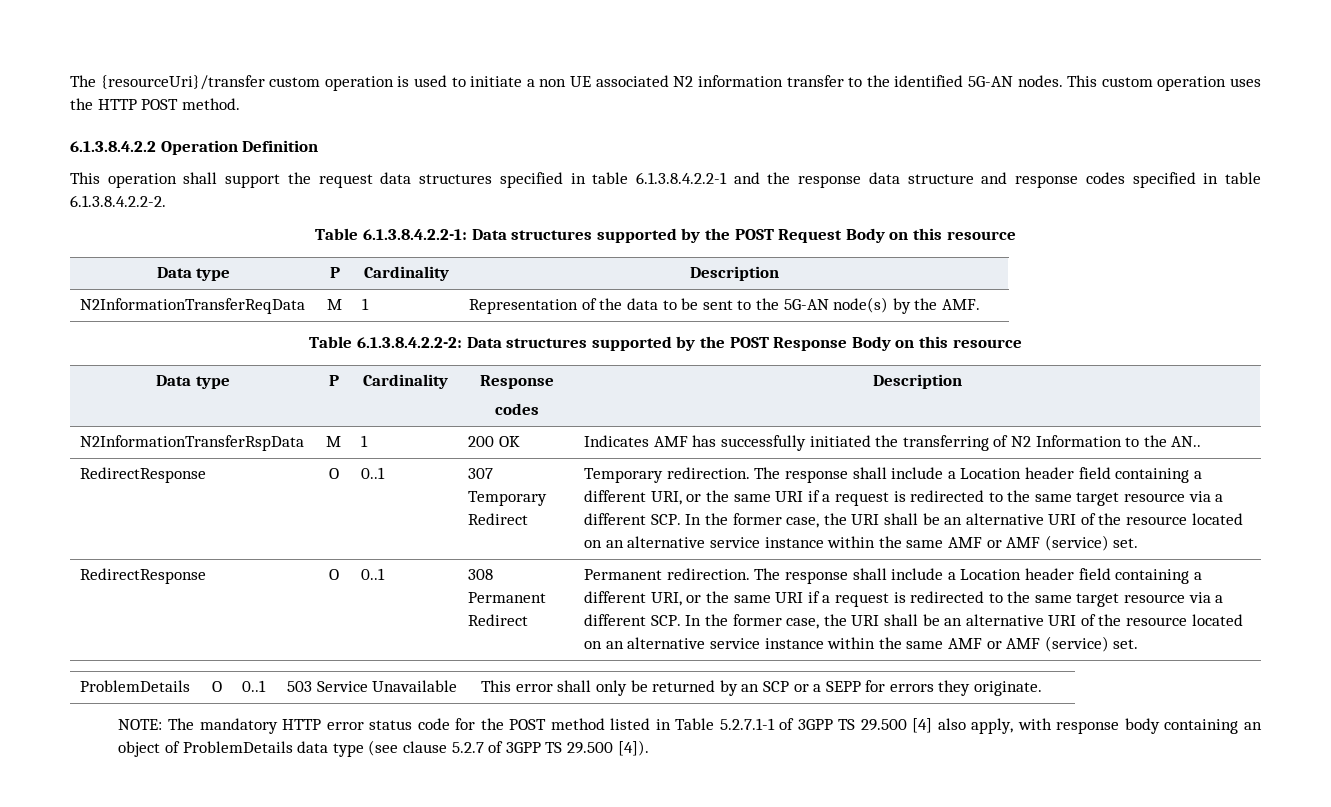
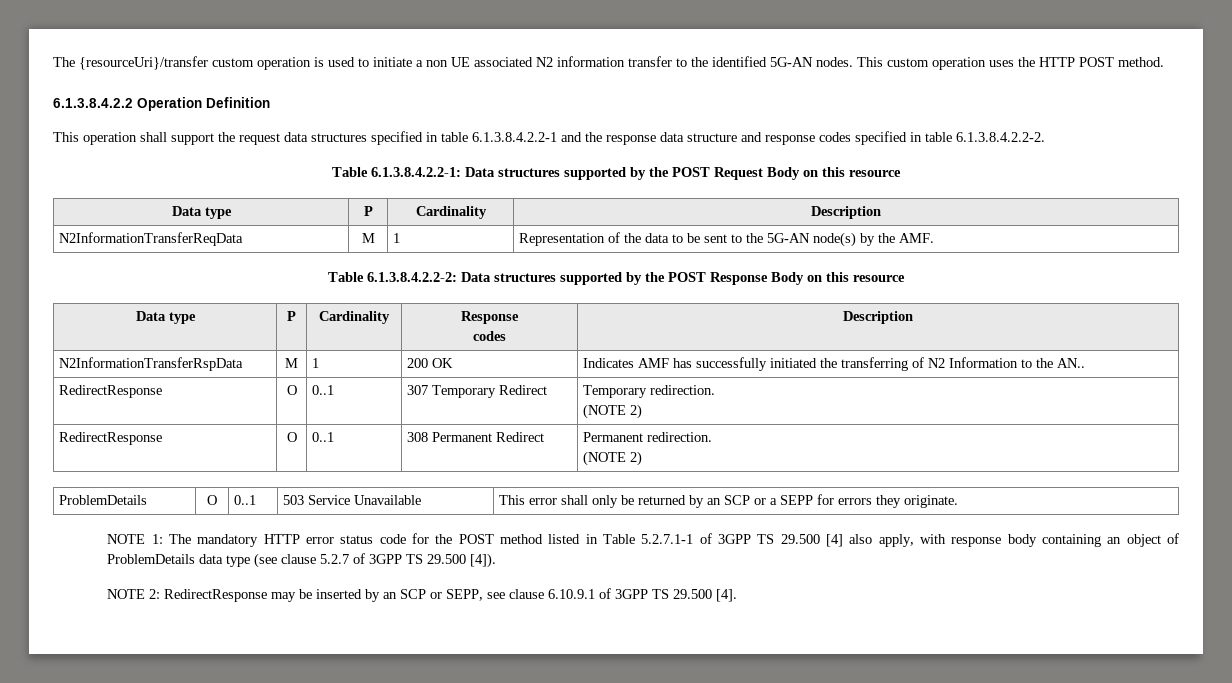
[754,467,1202,483] [584,490,1224,506] [584,513,1243,528] [584,535,1139,551] The response shall include a Location header field containing a different URI, or the same URI if a request is redirected to the same target resource via a different SCP. In the former case, the URI shall be an alternative URI of the resource located on an alternative service instance within the same AMF or AMF (service) set. -> [583,404,643,419] // (NOTE 2)
[754,568,1202,584] [584,591,1224,607] [584,614,1243,629] [584,636,1139,652] The response shall include a Location header field containing a different URI, or the same URI if a request is redirected to the same target resource via a different SCP. In the former case, the URI shall be an alternative URI of the resource located on an alternative service instance within the same AMF or AMF (service) set. -> [583,451,643,466] // (NOTE 2)
[118,719,163,730] NOTE: -> [107,534,163,544] NOTE 1:
(649, 748) none -> [107,588,738,602] // NOTE 2: RedirectResponse may be inserted by an SCP or SEPP, see clause 6.10.9.1 of 3GPP TS 29.500 [4].

